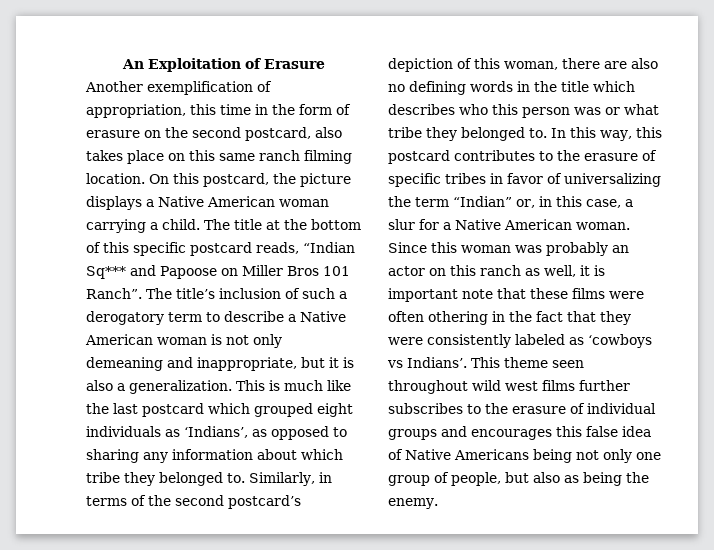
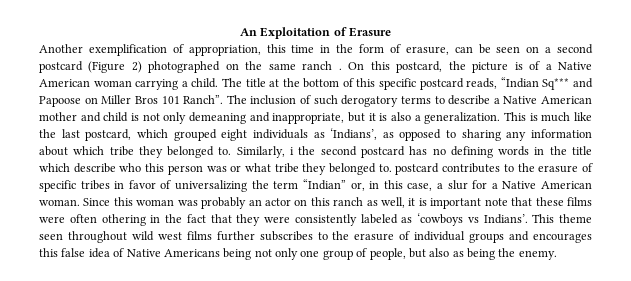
[86,127,342,141] [86,150,352,164] [86,173,145,184] erasure on the second postcard, also takes place on this same ranch filming location. -> [405,44,593,55] [39,61,342,73] erasure, can be seen on a second postcard (Figure 2) photographed on the same ranch .
[86,196,142,210] displays -> [514,61,541,70] is of
[176,288,215,299] title’s -> (247, 99) none
[339,291,347,299] [86,311,202,325] a derogatory term -> [341,95,431,107] derogatory terms
[157,337,207,345] woman -> [39,112,129,122] mother and child
[142,403,204,417] postcard -> [85,129,132,141] postcard,
[318,472,332,483] [86,495,301,509] [388,58,658,72] in terms of the second postcard’s depiction of this woman, there are also -> [290,146,428,158] i the second postcard has
[388,104,455,115] describes -> [73,163,116,173] describe
[551,127,662,141] In this way, this -> (392, 168) none

